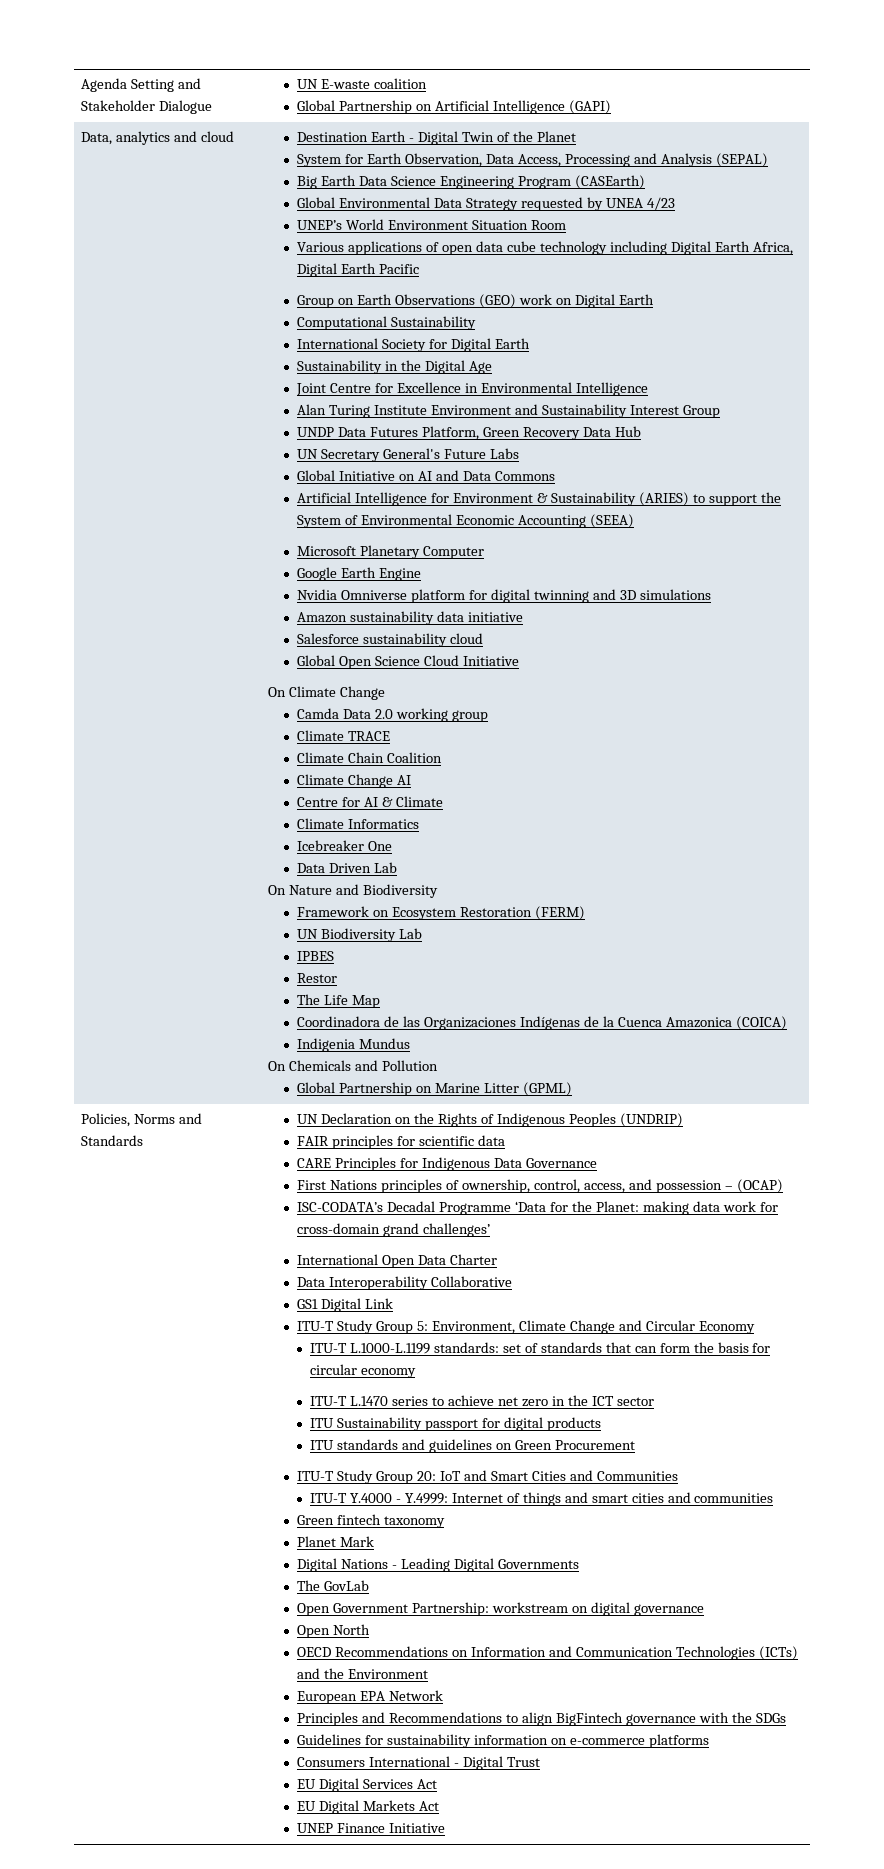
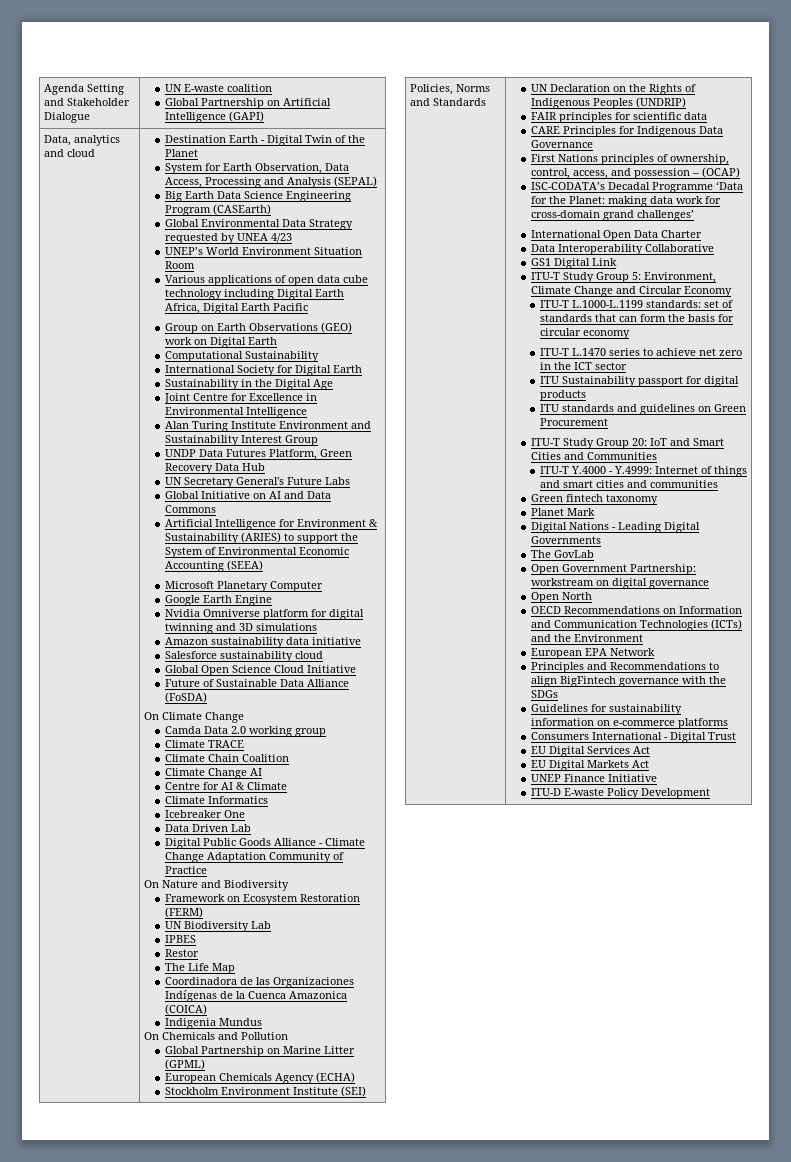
(520, 661) none -> [165,679,350,687] [165,692,208,703] // Future of Sustainable Data Alliance (FoSDA)
(398, 867) none -> [165,838,366,849] [165,852,345,863] [165,866,208,874] // Digital Public Goods Alliance - Climate Change Adaptation Community of Practice
(572, 1089) none -> [165,1072,356,1084] [165,1086,367,1097] // European Chemicals Agency (ECHA) // Stockholm Environment Institute (SEI)
(446, 1828) none -> [531,788,711,799] // ITU-D E-waste Policy Development

